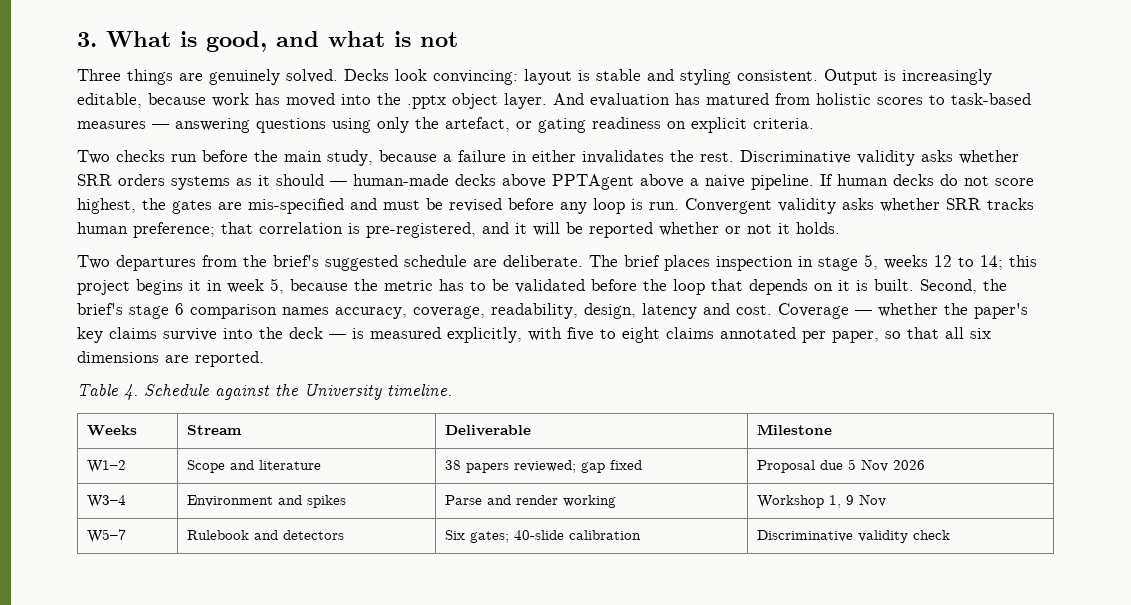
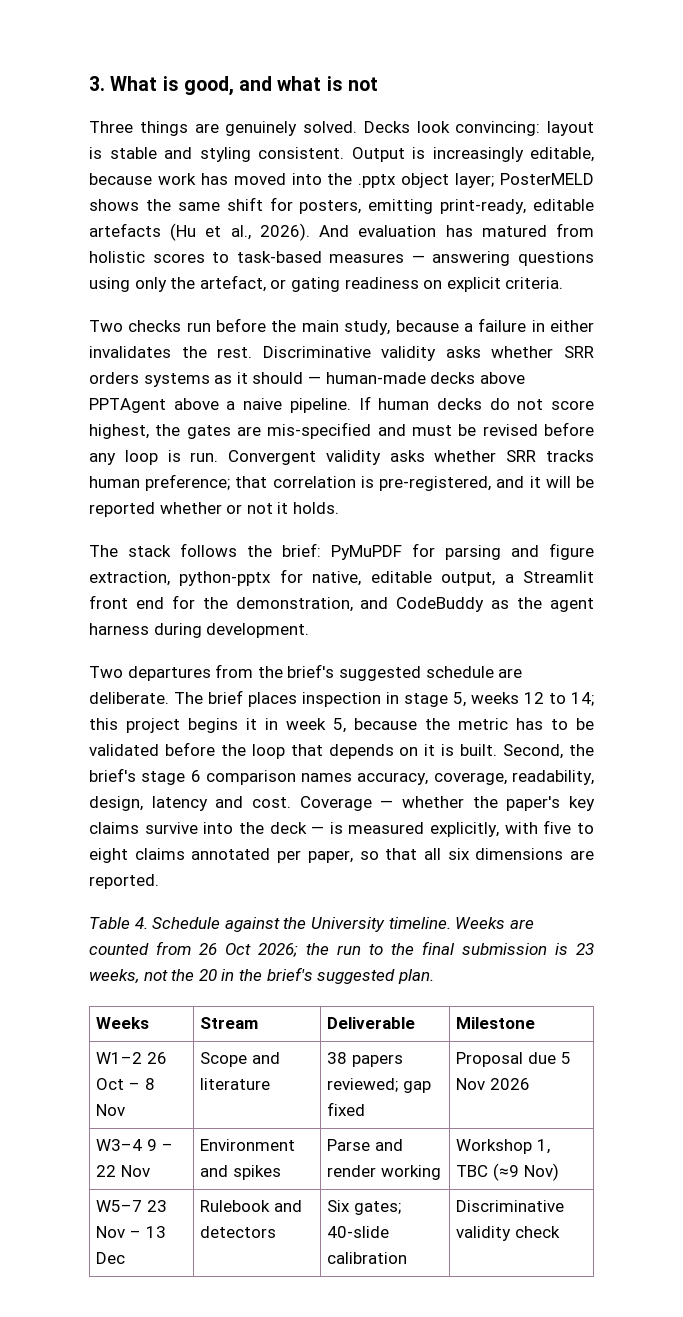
[504,93,547,109] layer. -> [455,173,595,188] [89,197,594,214] [89,223,310,241] layer; PosterMELD shows the same shift for posters, emitting print-ready, editable artefacts (Hu et al., 2026).
(840, 228) none -> [89,543,594,560] [89,569,594,586] [89,595,595,612] [89,623,310,638] // The stack follows the brief: PyMuPDF for parsing and figure extraction, python-pptx for native, editable output, a Streamlit front end for the demonstration, and CodeBuddy as the agent harness during development.
(452, 390) none -> [455,917,534,929] [89,941,594,957] [89,967,434,984] Weeks are counted from 26 Oct 2026; the run to the final submission is 23 weeks, not the 20 in the brief's suggested plan.
(126, 466) none -> [147,1052,168,1064] [96,1078,155,1090] [96,1104,126,1116] 26 Oct – 8 Nov
(126, 501) none -> [147,1139,173,1151] [96,1165,151,1177] 9 – 22 Nov
[845,494,886,507] [86,529,126,543] 9 Nov // W5–7 -> [456,1163,559,1181] [96,1200,168,1212] [96,1226,166,1238] [96,1252,126,1264] TBC (≈9 Nov) // W5–7 23 Nov – 13 Dec

